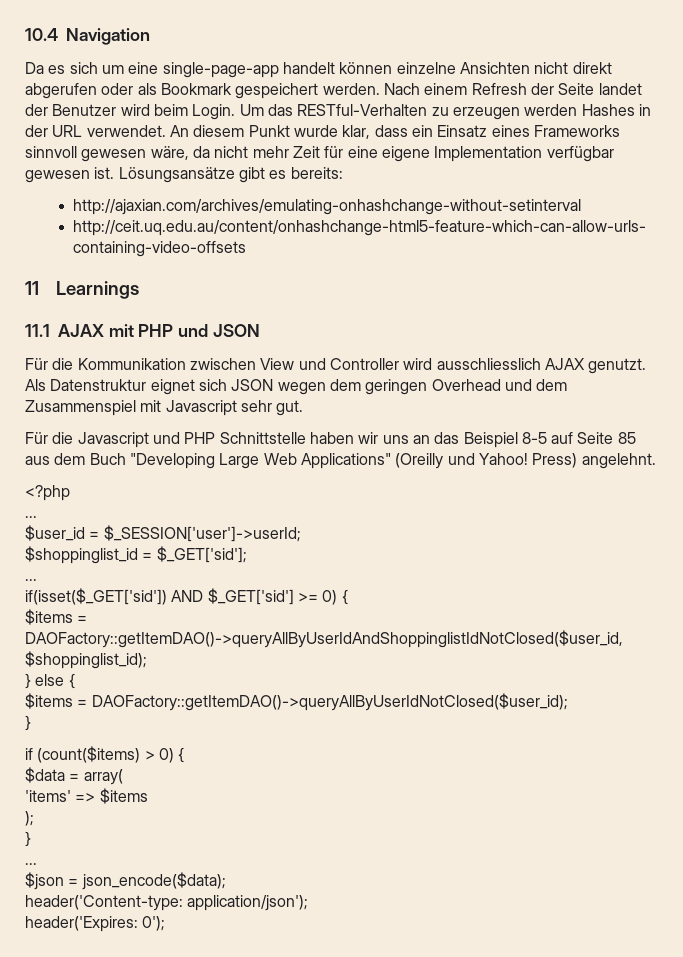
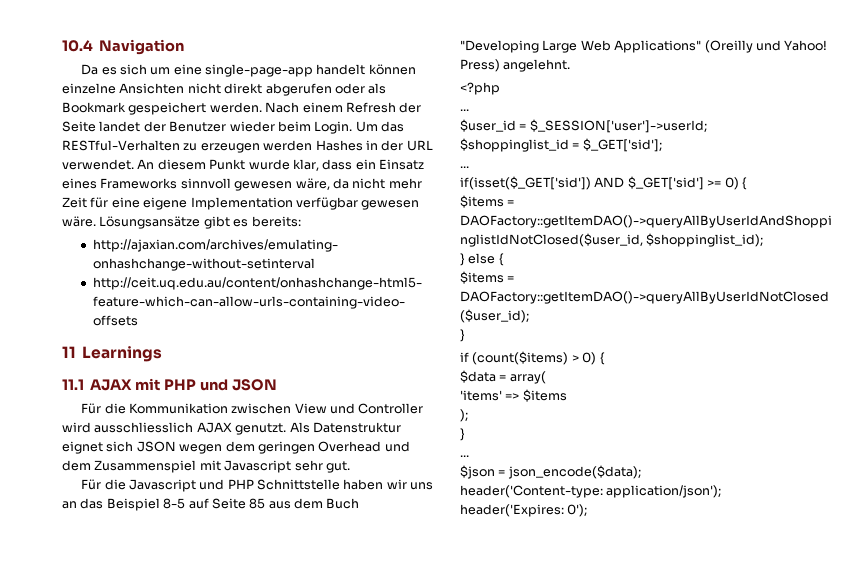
[120,104,150,116] wird -> [229,121,275,132] wieder
[94,167,115,179] ist. -> [62,216,96,227] wäre.

